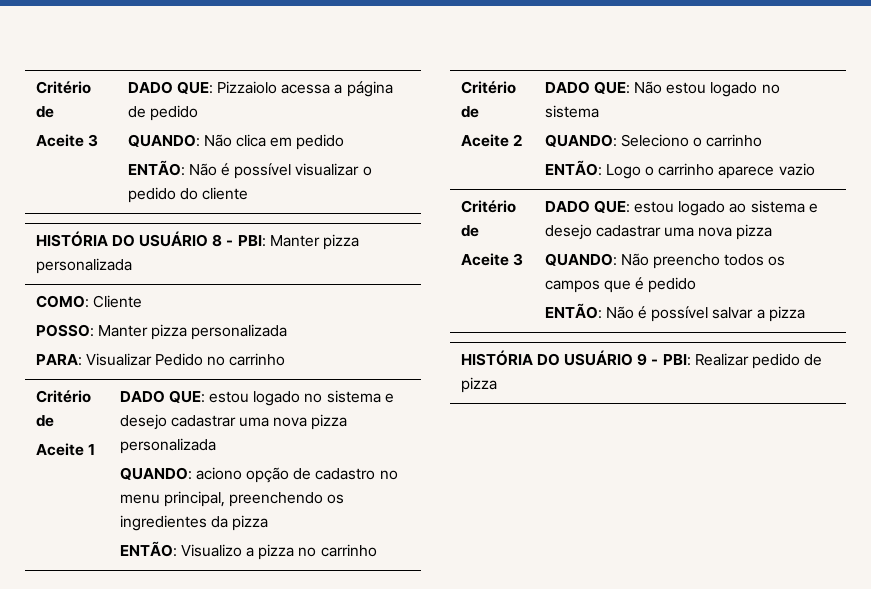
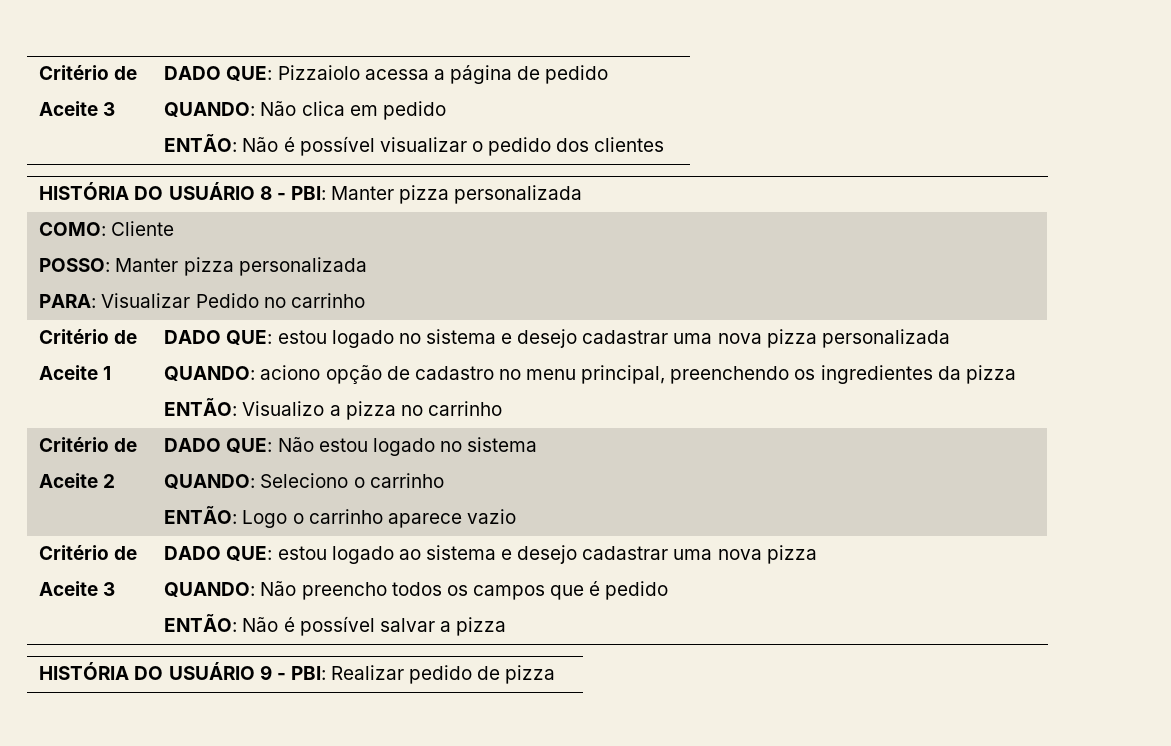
[179,187,249,200] do cliente -> [556,137,665,152] dos clientes

